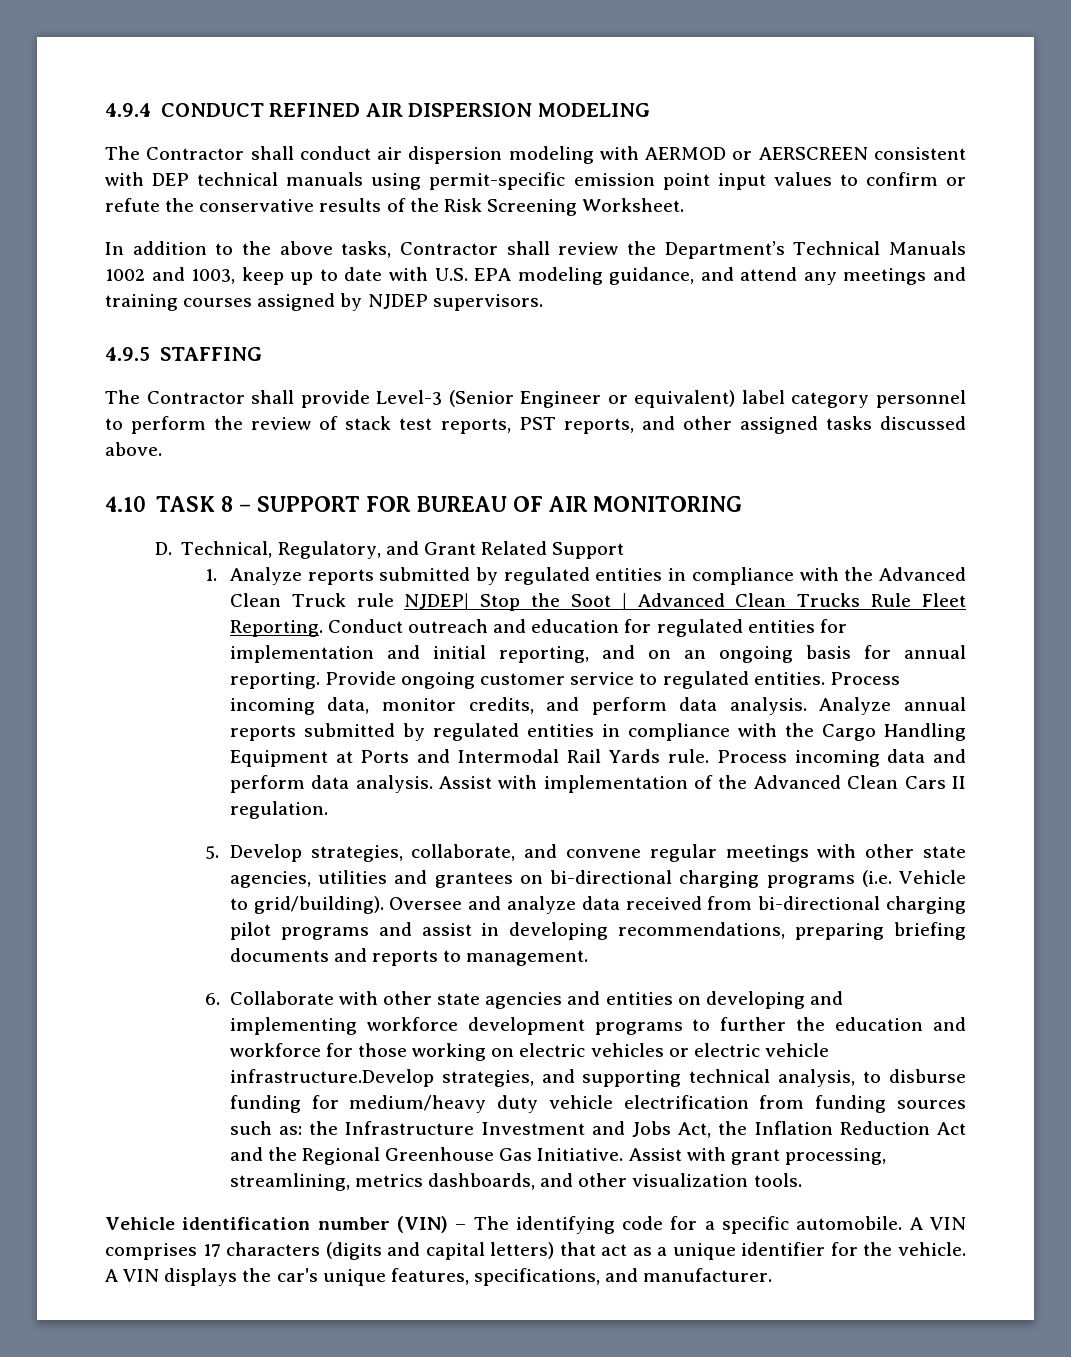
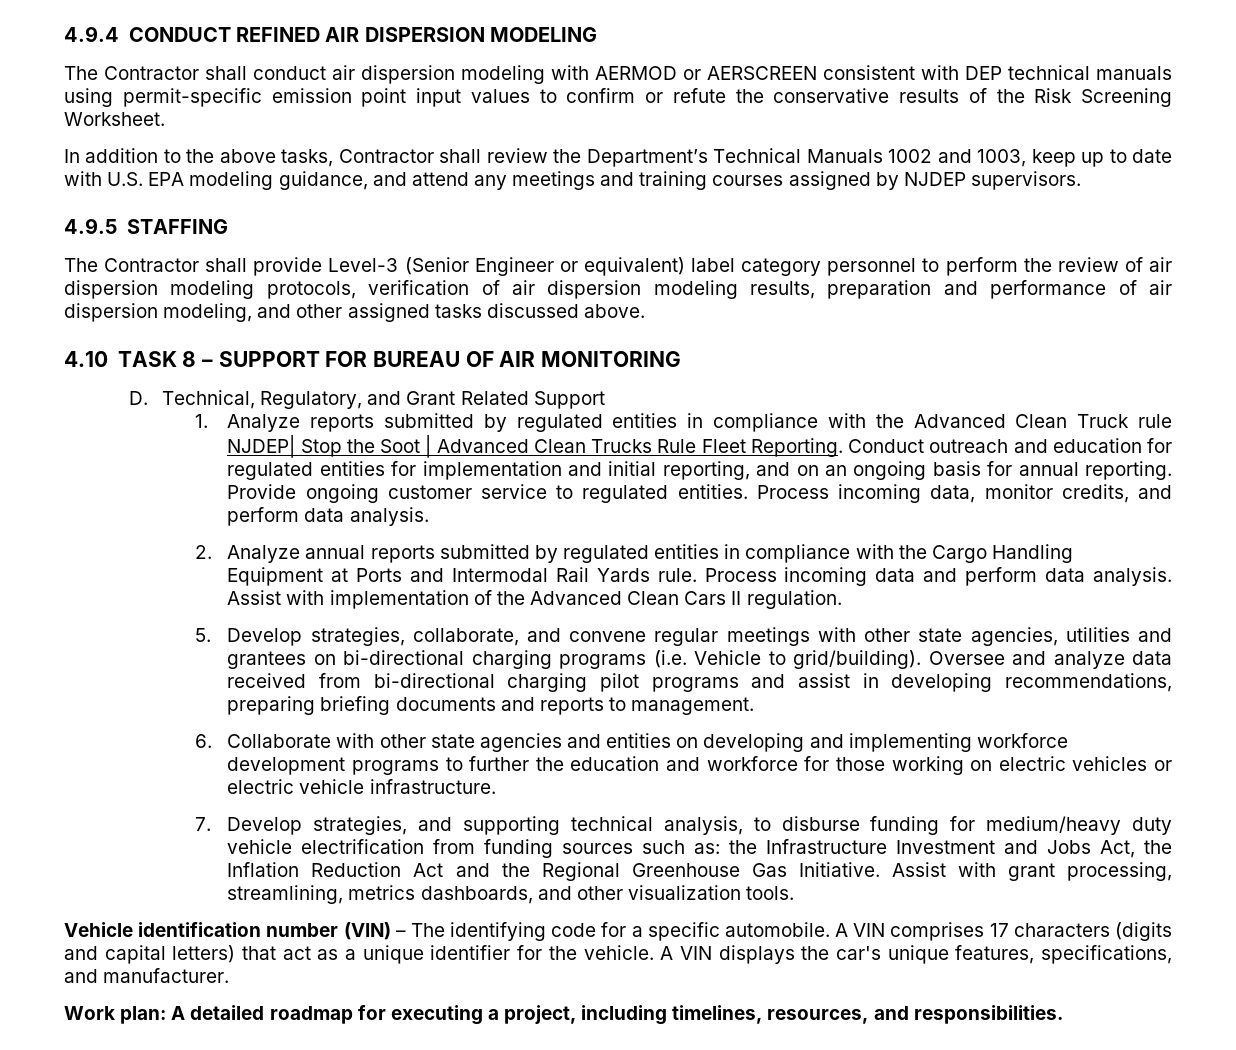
[345,416,634,434] stack test reports, PST reports, -> [1149,257,1172,272] [64,280,1172,299] [64,303,253,322] air dispersion modeling protocols, verification of air dispersion modeling results, preparation and performance of air dispersion modeling,
(807, 706) none -> [194,545,212,559] // 2.
[229,1069,434,1087] infrastructure.Develop -> [369,779,496,794] [194,817,303,835] infrastructure. // 7. Develop
(773, 1275) none -> [64,1005,1063,1025] // Work plan: A detailed roadmap for executing a project, including timelines, resources, and responsibilities.

